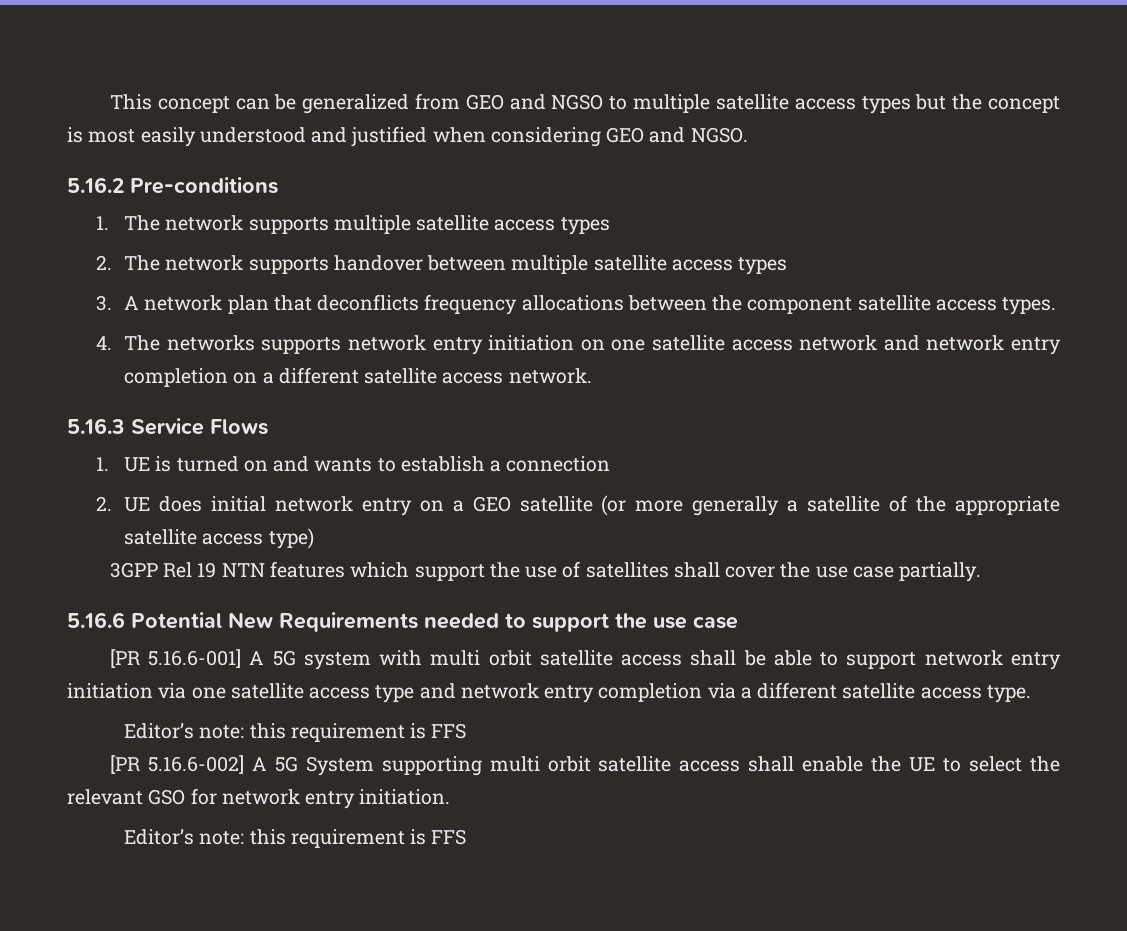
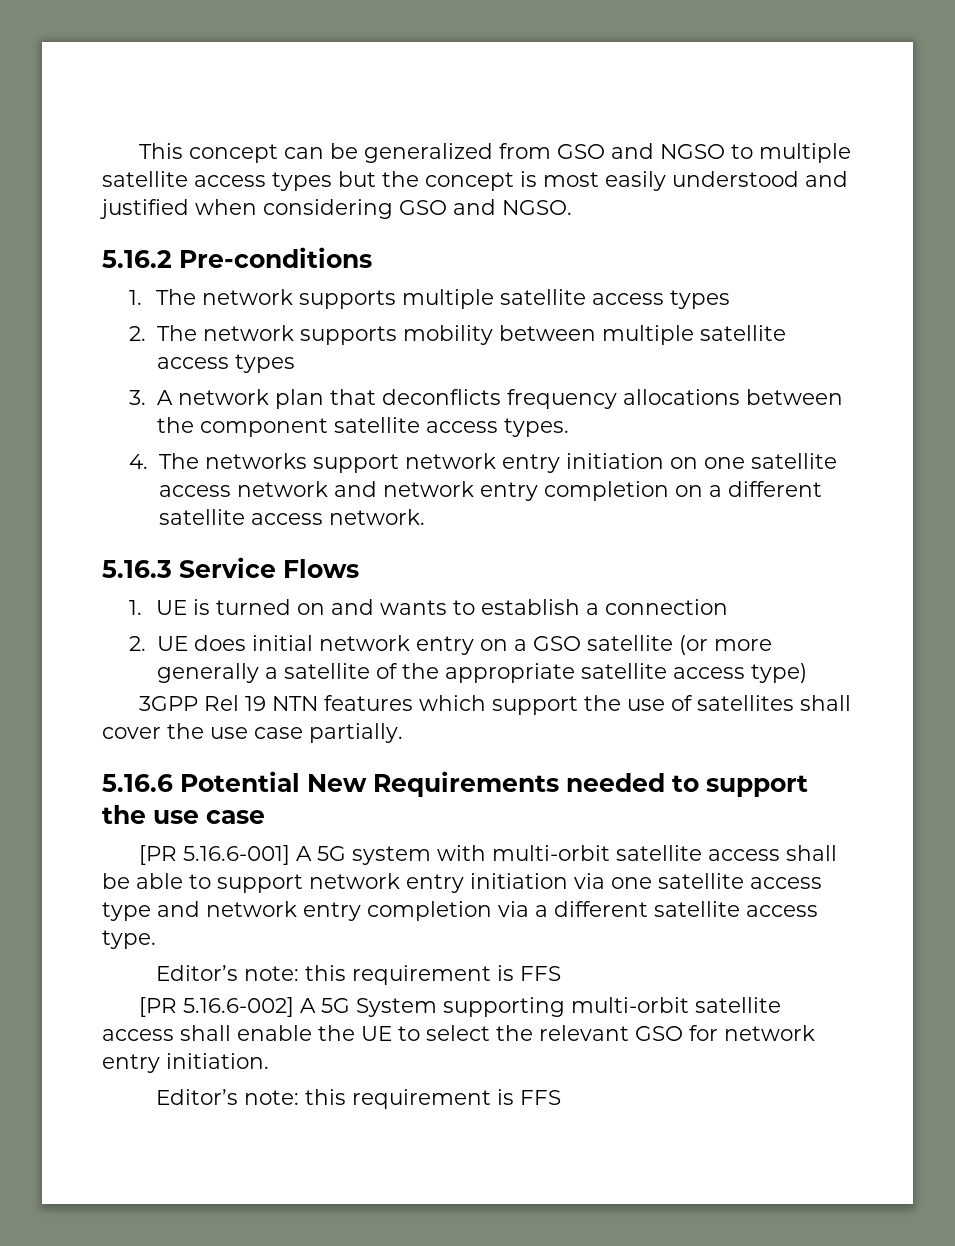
[465,94,504,110] GEO -> [556,144,605,159] GSO
[606,127,645,143] GEO -> [399,200,447,215] GSO
[333,255,423,271] handover -> [402,325,493,345] mobility
[261,337,342,354] supports -> [312,454,399,473] support
[472,496,511,512] GEO -> [532,636,581,651] GSO
[430,650,532,666] multi orbit -> [491,845,610,861] multi-orbit
[489,756,591,772] multi orbit -> [570,997,689,1013] multi-orbit

